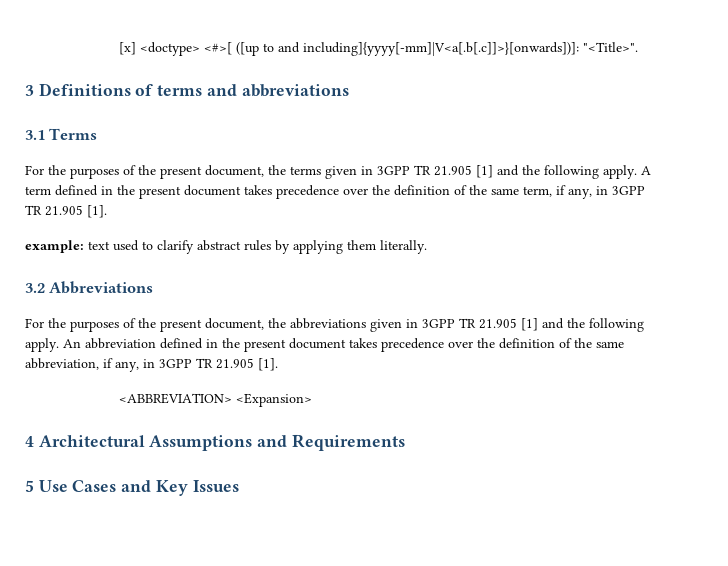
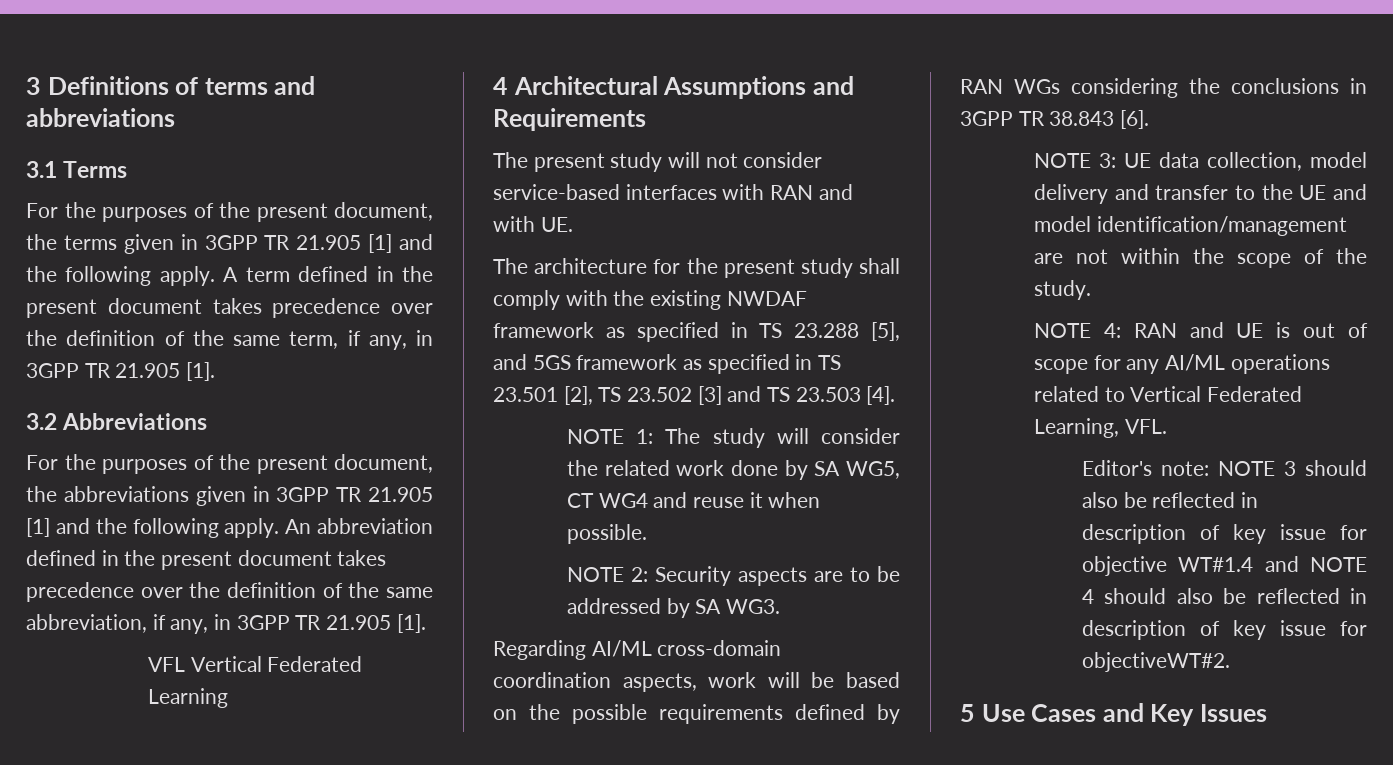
[119,42,639,56] [x] <doctype> <#>[ ([up to and including]{yyyy[-mm]|V<a[.b[.c]]>}[onwards])]: "<Title>". // -> (26, 86) none
[25,240,427,254] // example: text used to clarify abstract rules by applying them literally. -> (216, 371) none
[119,393,313,407] <ABBREVIATION> <Expansion> -> [148,656,363,672] [148,688,229,708] VFL Vertical Federated Learning
(405, 442) none -> [493,152,823,172] [493,184,853,200] [493,216,573,232] [493,258,900,278] [493,290,807,310] [493,322,900,342] [493,354,842,374] [493,386,896,405] [567,428,900,448] [567,460,900,480] [567,492,821,508] [567,524,648,544] [567,566,900,586] [567,598,781,618] [493,640,782,660] [493,672,900,692] [493,704,900,724] [960,78,1367,98] [960,110,1150,129] [1034,152,1367,171] [1034,184,1367,204] [1034,216,1347,236] [1034,248,1367,268] [1034,280,1092,300] [1034,322,1368,338] [1034,354,1330,374] [1034,386,1303,402] [1034,418,1167,438] [1082,460,1367,476] [1082,492,1259,508] [1082,524,1367,544] [1082,556,1367,576] [1082,588,1367,604] [1082,620,1367,640] [1082,652,1231,672] // The present study will not consider service-based interfaces with RAN and with UE. // The architecture for the present study shall comply with the existing NWDAF framework as specified in TS 23.288 [5], and 5GS framework as specified in TS 23.501 [2], TS 23.502 [3] and TS 23.503 [4]. // NOTE 1: The study will consider the related work done by SA WG5, CT WG4 and reuse it when possible. // NOTE 2: Security aspects are to be addressed by SA WG3. // Regarding AI/ML cross-domain coordination aspects, work will be based on the possible requirements defined by RAN WGs considering the conclusions in 3GPP TR 38.843 [6]. // NOTE 3: UE data collection, model delivery and transfer to the UE and model identification/management are not within the scope of the study. // NOTE 4: RAN and UE is out of scope for any AI/ML operations related to Vertical Federated Learning, VFL. // Editor's note: NOTE 3 should also be reflected in description of key issue for objective WT#1.4 and NOTE 4 should also be reflected in description of key issue for objectiveWT#2.

